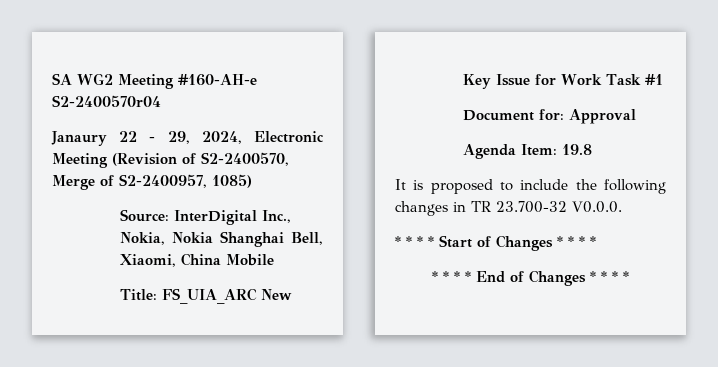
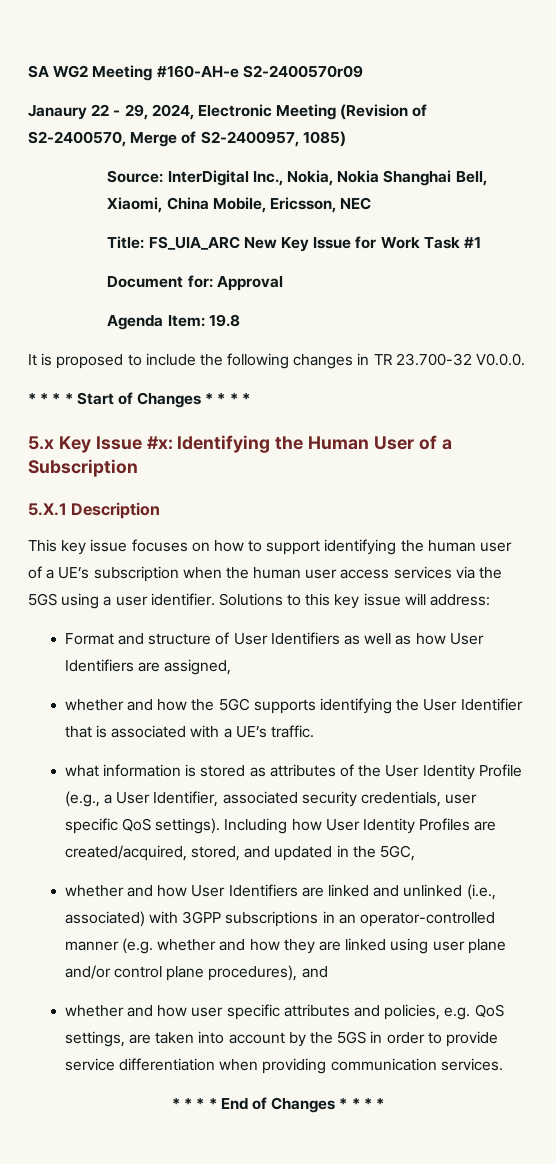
[52,95,161,107] S2-2400570r04 -> [242,65,363,78] S2-2400570r09
[226,254,275,266] Mobile -> [212,197,372,213] Mobile, Ericsson, NEC
(596, 241) none -> [28,435,452,453] [28,459,138,477] [28,502,161,519] [28,539,513,555] [28,566,503,582] [28,593,491,609] [64,632,484,645] [64,659,232,675] [64,698,523,714] [64,725,315,738] [64,764,522,780] [64,791,478,807] [64,818,497,834] [64,845,416,861] [64,884,496,900] [64,911,496,927] [64,938,506,954] [64,965,328,981] [64,1004,504,1020] [64,1031,498,1047] [64,1058,503,1074] // 5.x Key Issue #x: Identifying the Human User of a Subscription // 5.X.1 Description // This key issue focuses on how to support identifying the human user of a UE’s subscription when the human user access services via the 5GS using a user identifier. Solutions to this key issue will address: // Format and structure of User Identifiers as well as how User Identifiers are assigned, // whether and how the 5GC supports identifying the User Identifier that is associated with a UE’s traffic. // what information is stored as attributes of the User Identity Profile (e.g., a User Identifier, associated security credentials, user specific QoS settings). Including how User Identity Profiles are created/acquired, stored, and updated in the 5GC, // whether and how User Identifiers are linked and unlinked (i.e., associated) with 3GPP subscriptions in an operator-controlled manner (e.g. whether and how they are linked using user plane and/or control plane procedures), and // whether and how user specific attributes and policies, e.g. QoS settings, are taken into account by the 5GS in order to provide service differentiation when providing communication services.

